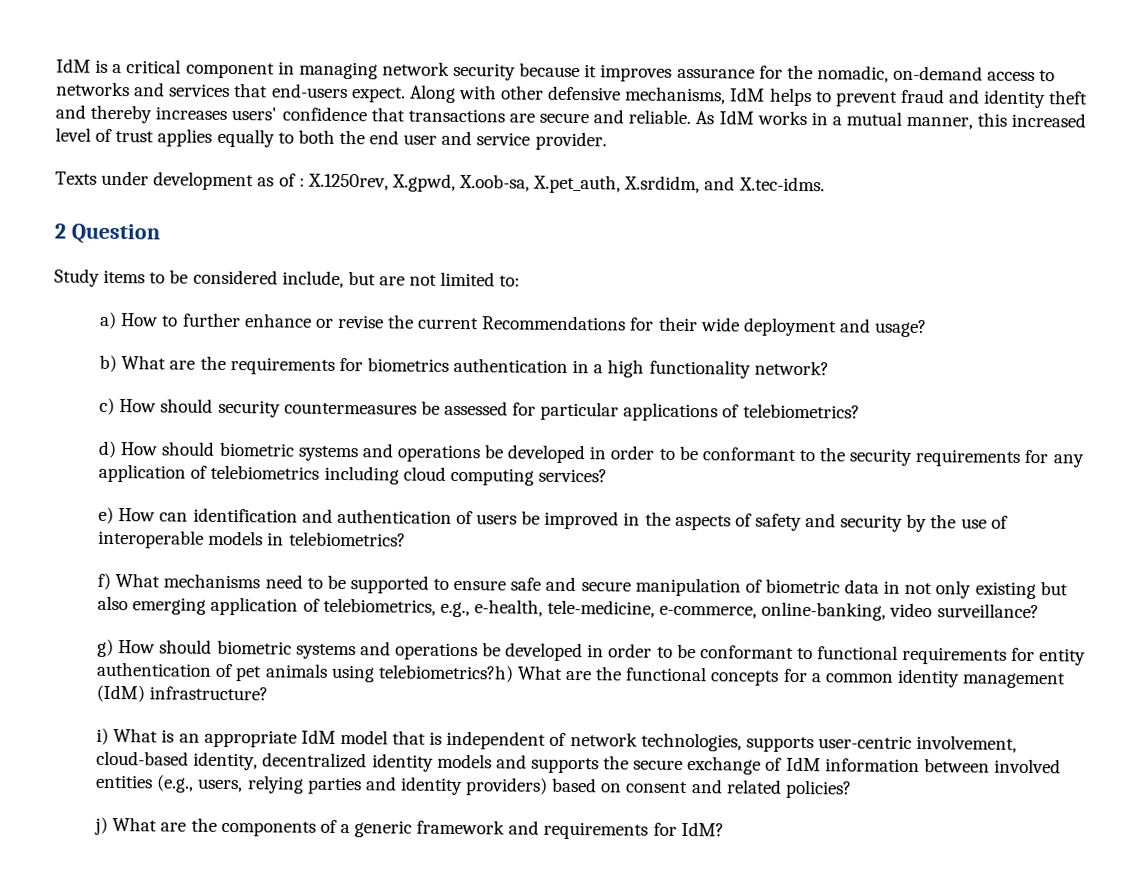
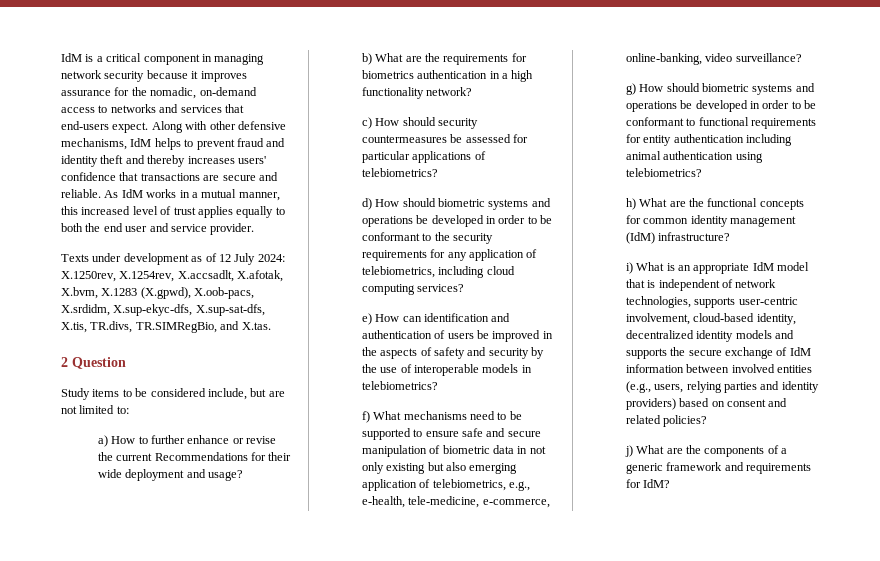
[298,173,825,194] : X.1250rev, X.gpwd, X.oob-sa, X.pet_auth, X.srdidm, and X.tec-idms. -> [218,253,285,265] [61,270,284,282] [61,287,255,299] [61,304,265,316] [61,321,271,333] 12 July 2024: X.1250rev, X.1254rev, X.accsadlt, X.afotak, X.bvm, X.1283 (X.gpwd), X.oob-pacs, X.srdidm, X.sup-ekyc-dfs, X.sup-sat-dfs, X.tis, TR.divs, TR.SIMRegBio, and X.tas.
[210,464,320,480] telebiometrics -> [361,266,435,278] telebiometrics,
[215,663,514,683] of pet animals using telebiometrics?h) -> [745,134,792,146] [625,151,763,163] [625,168,702,177] [625,198,636,210] including animal authentication using telebiometrics? // h)
[810,673,822,683] a -> (641, 219) none

